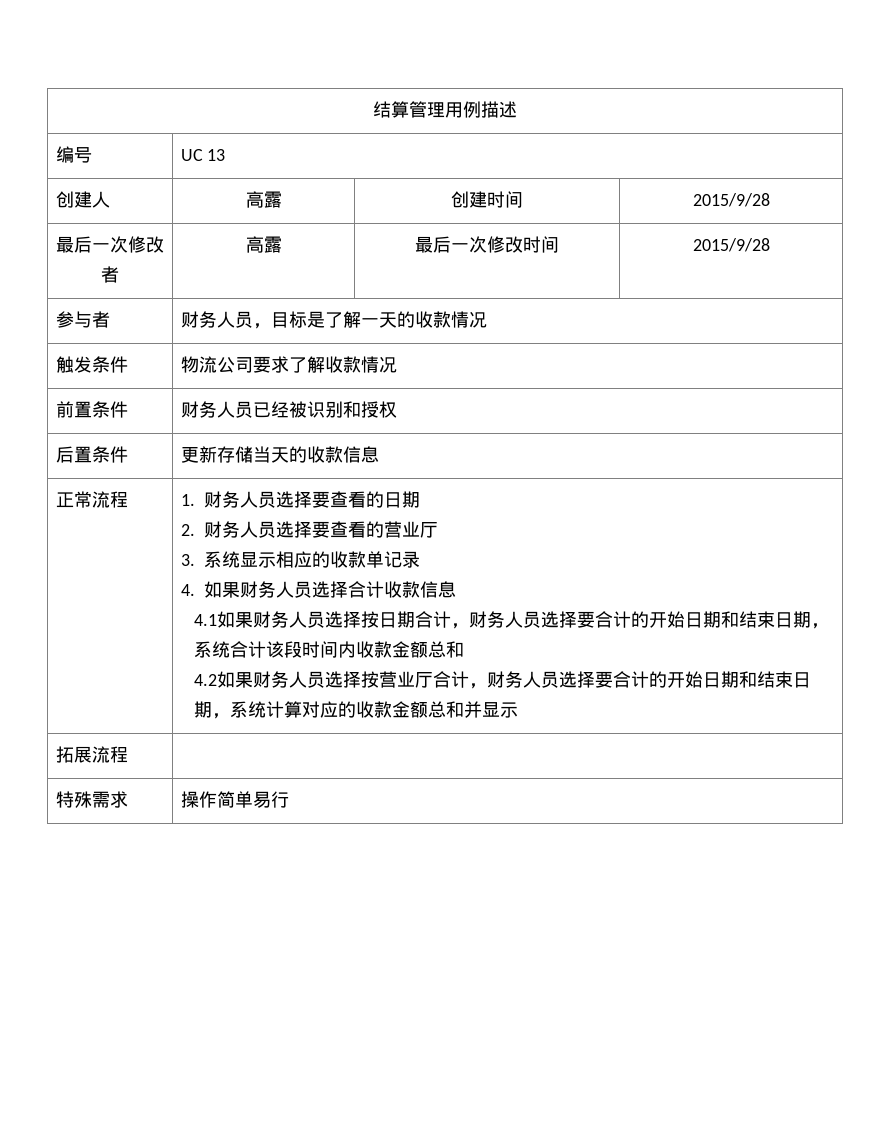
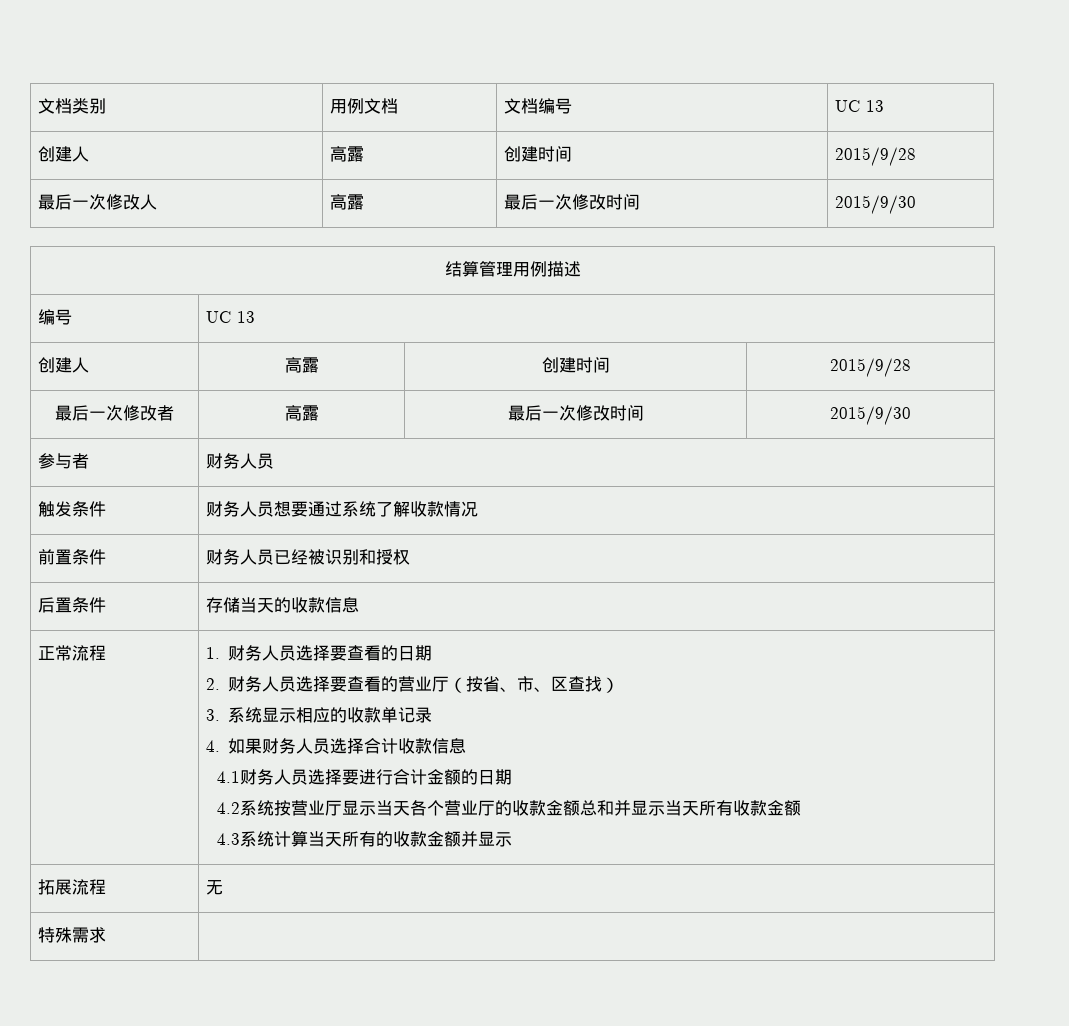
(373, 109) none -> [37,98,106,114] [329,98,398,114] [503,98,572,114] [834,100,884,112] [37,146,89,162] [329,146,364,162] [503,146,572,162] [834,147,916,166] [37,194,157,210] [329,194,364,210] [503,194,640,210] [834,195,916,214] 文档类别 | 用例文档 | 文档编号 | UC 13 // 创建人 | 高露 | 创建时间 | 2015/9/28 // 最后一次修改人 | 高露 | 最后一次修改时间 | 2015/9/30 //
[692,238,770,252] 2015/9/28 -> [830,406,911,425] 2015/9/30
[252,311,487,329] [55,356,128,373] [180,356,289,373] ，目标是了解一天的收款情况 // 触发条件 | 物流公司要求 -> [37,501,106,517] [205,501,376,517] // 触发条件 | 财务人员想要通过系统
[180,446,217,463] 更新 -> (106, 605) none
(438, 530) none -> [448,676,619,693] （按省、市、区查找）
[217,611,830,629] [194,641,465,658] [194,671,812,689] [194,701,339,719] 如果财务人员选择按日期合计，财务人员选择要合计的开始日期和结束日期，系统合计该段时间内收款金额总和 // 4.2如果财务人员选择按营业厅合计，财务人员选择要合计的开始日期和结束日期，系统计算对应 -> [240,769,513,785] [217,800,496,816] 财务人员选择要进行合计金额的日期 // 4.2系统按营业厅显示当天各个营业厅
(519, 710) none -> [665,800,802,816] [217,831,513,847] 当天所有收款金额 // 4.3系统计算当天所有的收款金额并显示
(128, 754) none -> [205,880,223,895] 无
[180,791,289,808] 操作简单易行 -> (106, 935) none

